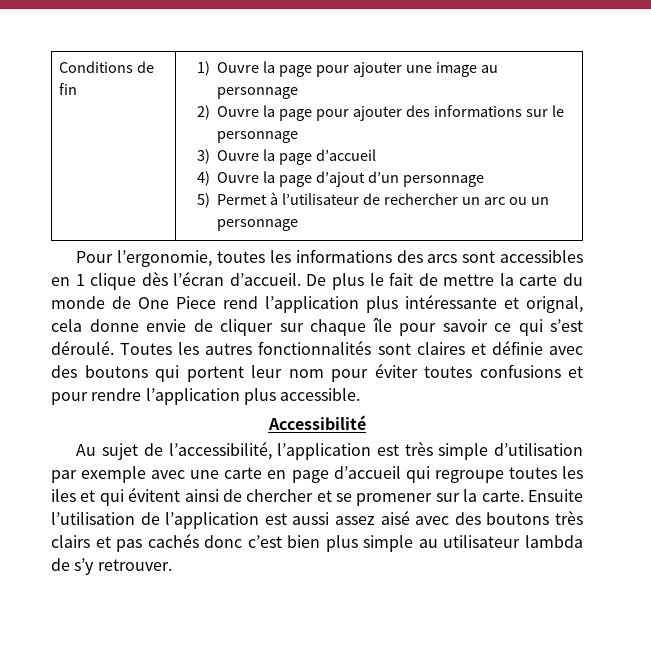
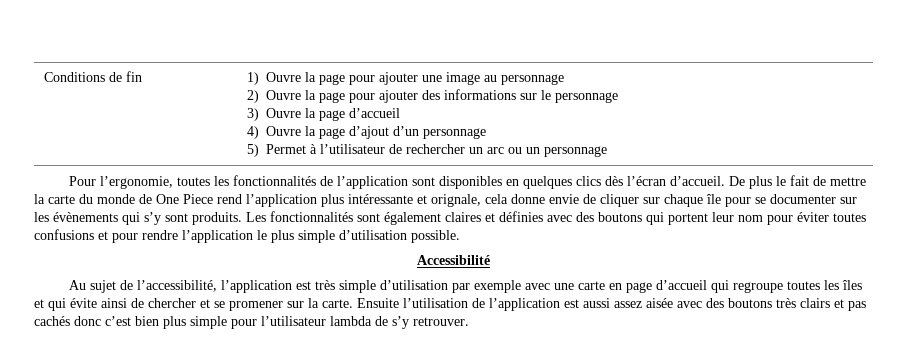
[295,249,584,263] [51,273,137,290] informations des arcs sont accessibles en 1 clique -> [232,175,601,189] fonctionnalités de l’application sont disponibles en quelques clics
[526,296,583,313] orignal, -> [431,194,481,207] orignale,
[442,319,583,336] [51,340,253,355] savoir ce qui s’est déroulé. Toutes les autres -> [755,194,857,204] [34,212,266,225] se documenter sur les évènements qui s’y sont produits. Les
(411, 349) none -> [384,212,441,225] également
[491,340,543,355] définie -> [499,211,543,222] définies
[243,388,361,405] plus accessible. -> [257,230,460,243] le plus simple d’utilisation possible.
[51,489,76,502] iles -> [841,280,862,290] îles
[128,487,181,502] évitent -> [70,298,97,308] évite
[380,510,410,525] aisé -> [646,298,673,308] aisée
[418,535,521,548] au utilisateur -> [231,316,326,329] pour l’utilisateur

